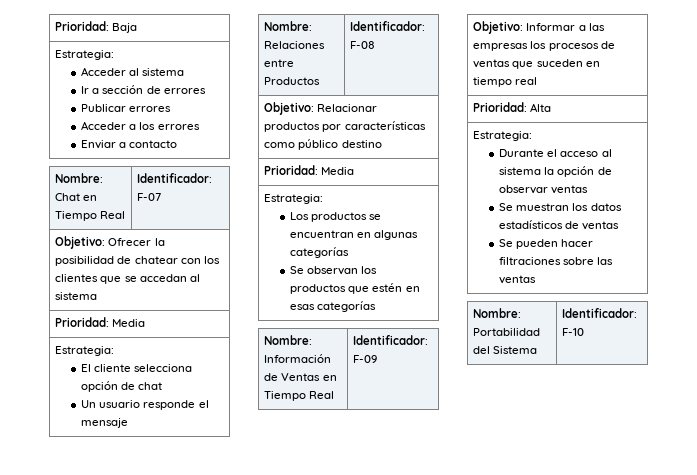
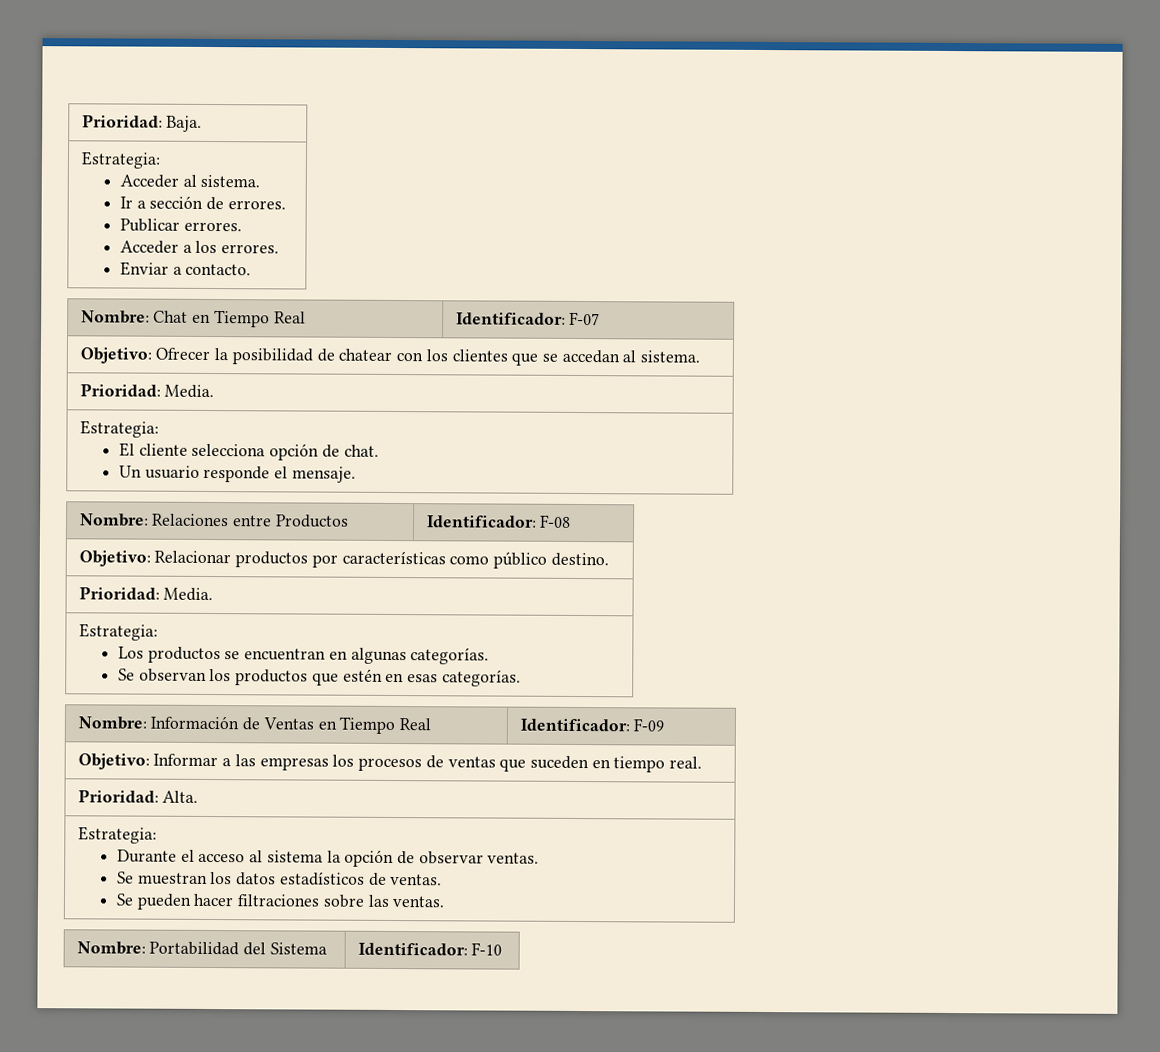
[55,21,138,33] Prioridad: Baja -> [81,114,203,132] Prioridad: Baja.
[142,68,185,76] sistema -> [200,174,261,188] sistema.
[163,88,206,94] errores -> [227,200,286,210] errores.
[129,106,172,112] errores -> [183,221,242,232] errores.
[157,124,200,130] errores -> [221,244,280,254] errores.
[129,140,178,148] contacto -> [185,263,252,276] contacto.
[55,292,98,300] [55,317,146,327] sistema // Prioridad: Media -> [640,350,701,363] [79,383,215,399] sistema. // Prioridad: Media.
[138,382,163,390] chat -> [343,444,379,457] chat.
[81,418,129,428] mensaje -> [291,466,356,483] mensaje.
[341,140,382,148] [264,165,355,175] destino // Prioridad: Media -> [550,552,609,567] [78,586,214,602] destino. // Prioridad: Media.
[290,247,350,258] categorías -> [410,647,490,665] categorías.
[317,301,377,312] categorías -> [441,669,521,687] categorías.
[515,77,538,85] [473,102,552,112] real // Prioridad: Alta -> [669,756,703,769] [77,789,199,803] real. // Prioridad: Alta.
[551,185,589,194] ventas -> [487,852,540,864] ventas.
[582,221,620,230] ventas -> [390,873,443,886] ventas.
[499,275,537,284] ventas -> [392,895,445,908] ventas.

